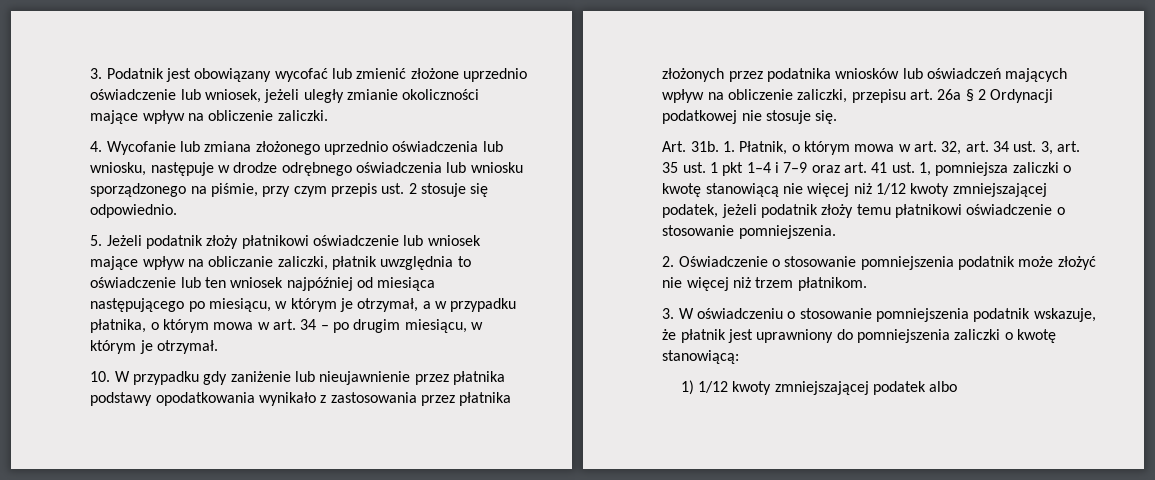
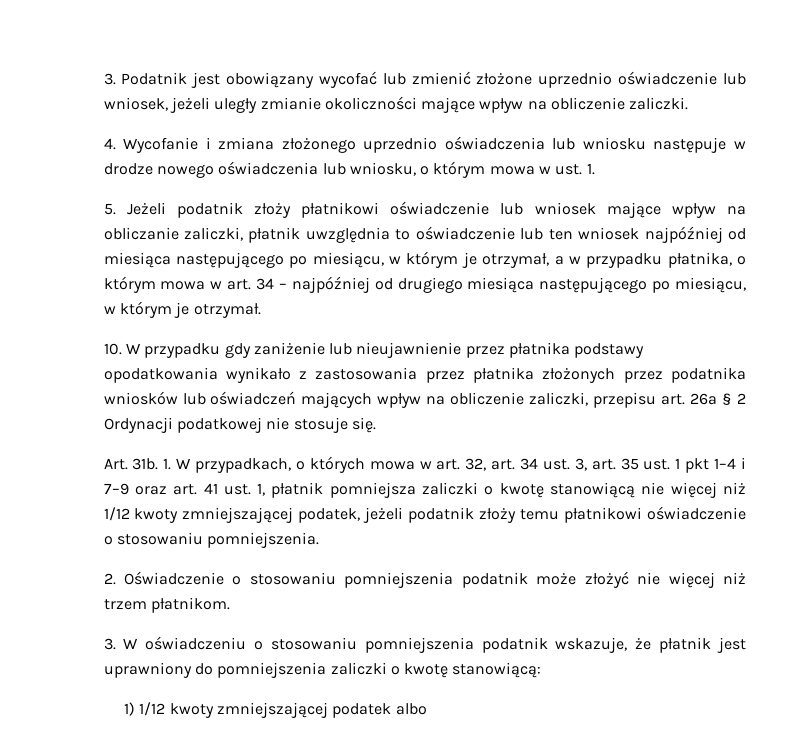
[180,141,201,152] lub -> [205,137,211,149] i
[90,162,147,176] wniosku, -> [582,137,646,150] wniosku
[281,162,523,176] [90,183,489,197] [90,204,178,218] odrębnego oświadczenia lub wniosku sporządzonego na piśmie, przy czym przepis ust. 2 stosuje się odpowiednio. -> [156,161,595,178] nowego oświadczenia lub wniosku, o którym mowa w ust. 1.
[332,319,401,333] po drugim -> [291,276,671,293] najpóźniej od drugiego miesiąca następującego po
[739,141,850,155] Płatnik, o którym -> [176,456,365,473] W przypadkach, o których
(931, 169) none -> [271,482,324,498] płatnik
[662,225,735,236] stosowanie -> [116,532,203,545] stosowaniu
[784,256,857,267] stosowanie -> [249,572,336,585] stosowaniu
[799,308,872,319] stosowanie -> [270,637,357,650] stosowaniu

